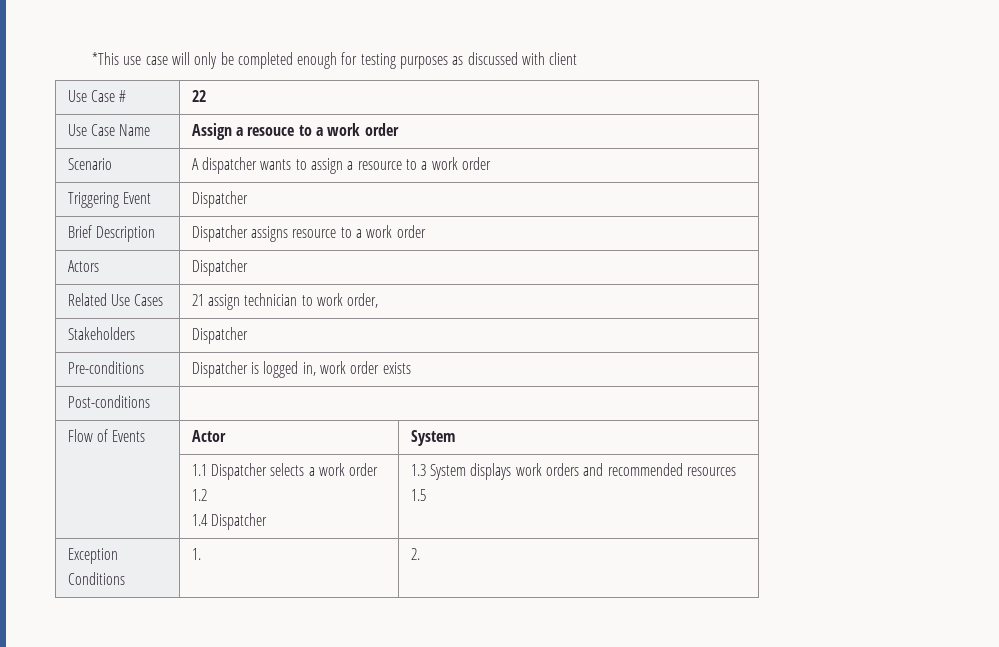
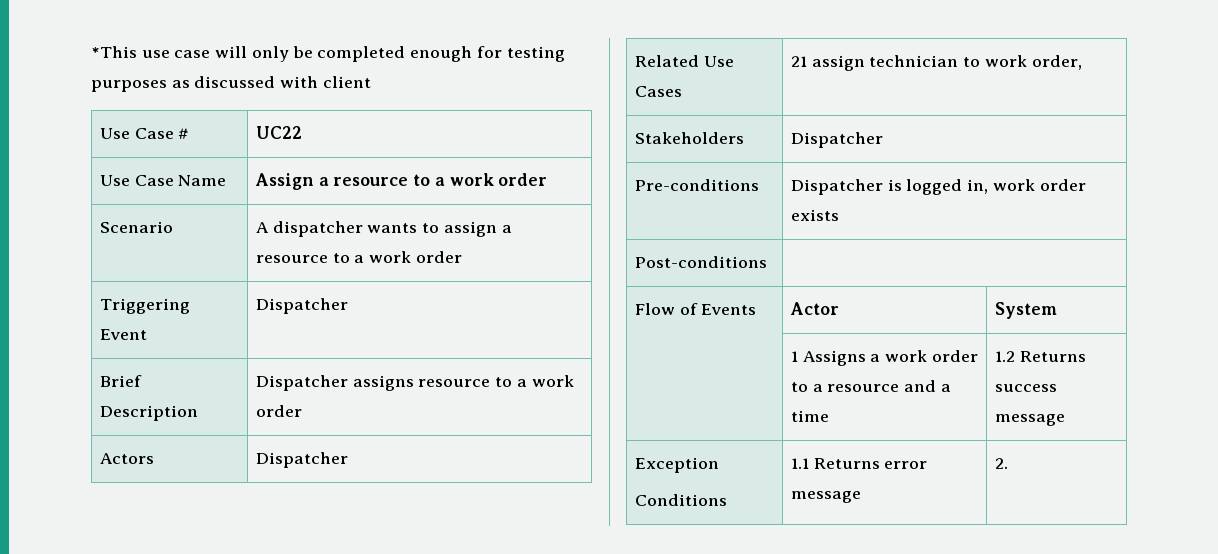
[191,90,206,102] 22 -> [255,126,302,139] UC22
[247,127,295,136] resouce -> [333,177,409,186] resource
[191,463,379,480] [191,489,207,501] [191,513,268,530] [410,463,736,480] [410,489,426,501] [67,548,118,564] [67,572,125,585] [191,548,201,560] 1.1 Dispatcher selects a work order // 1.2 // 1.4 Dispatcher | 1.3 System displays work orders and recommended resources // 1.5 // Exception // Conditions | 1. -> [790,350,978,366] [790,380,951,392] [790,410,829,422] [994,351,1086,362] [994,384,1057,392] [994,414,1065,426] [634,457,719,473] [634,494,727,506] [790,458,928,469] [790,491,861,503] 1 Assigns a work order to a resource and a time | 1.2 Returns success message // Exception // Conditions | 1.1 Returns error message

